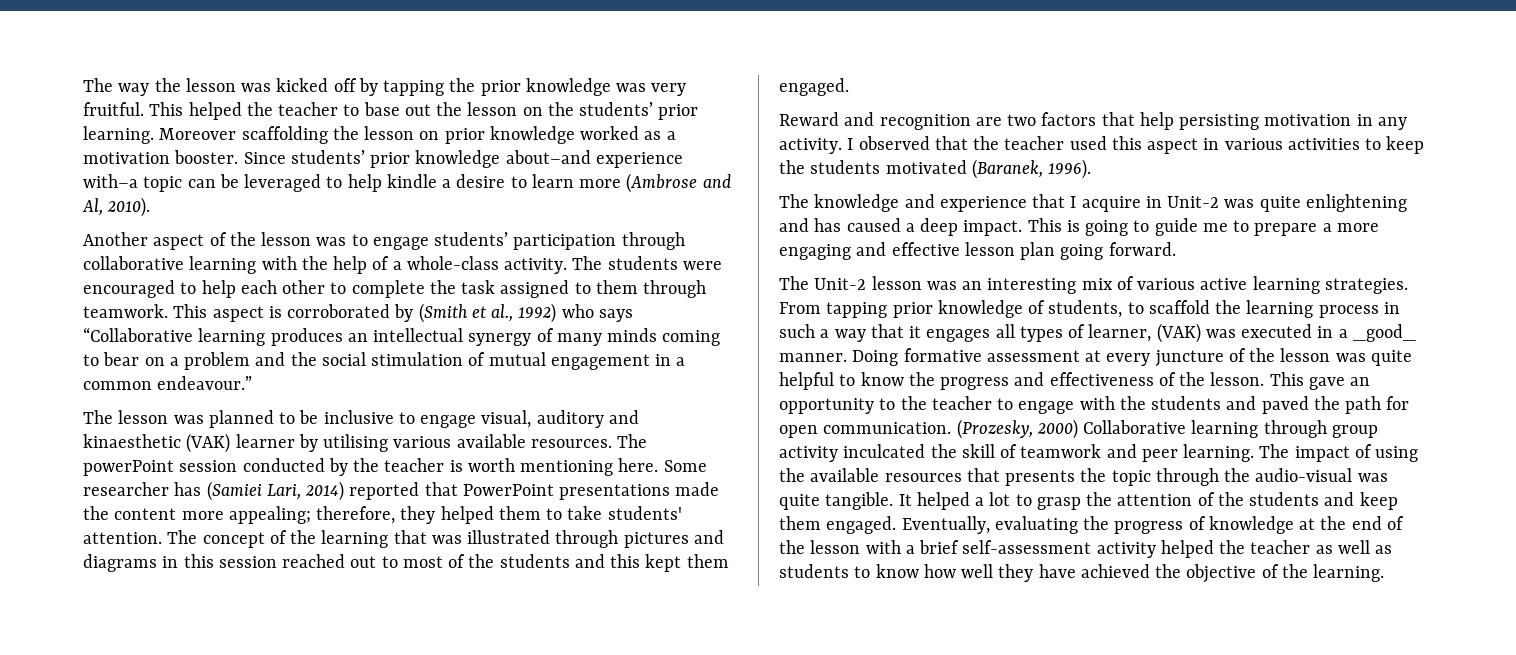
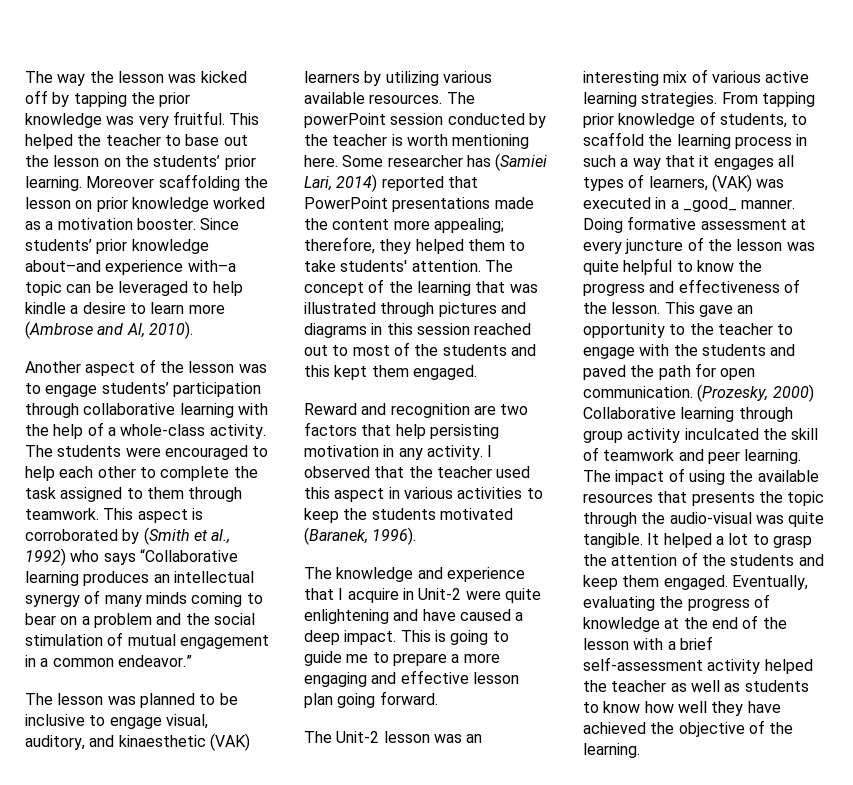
[157,376,253,390] endeavour.” -> [117,655,192,667] endeavor.”
[536,410,604,428] auditory -> [25,735,85,750] auditory,
[235,434,389,452] learner by utilising -> [304,71,439,86] learners by utilizing
[1224,199,1255,208] was -> [465,590,501,600] were
[814,218,842,232] has -> [422,609,456,621] have
[1088,324,1152,342] learner, -> [648,176,708,191] learners,

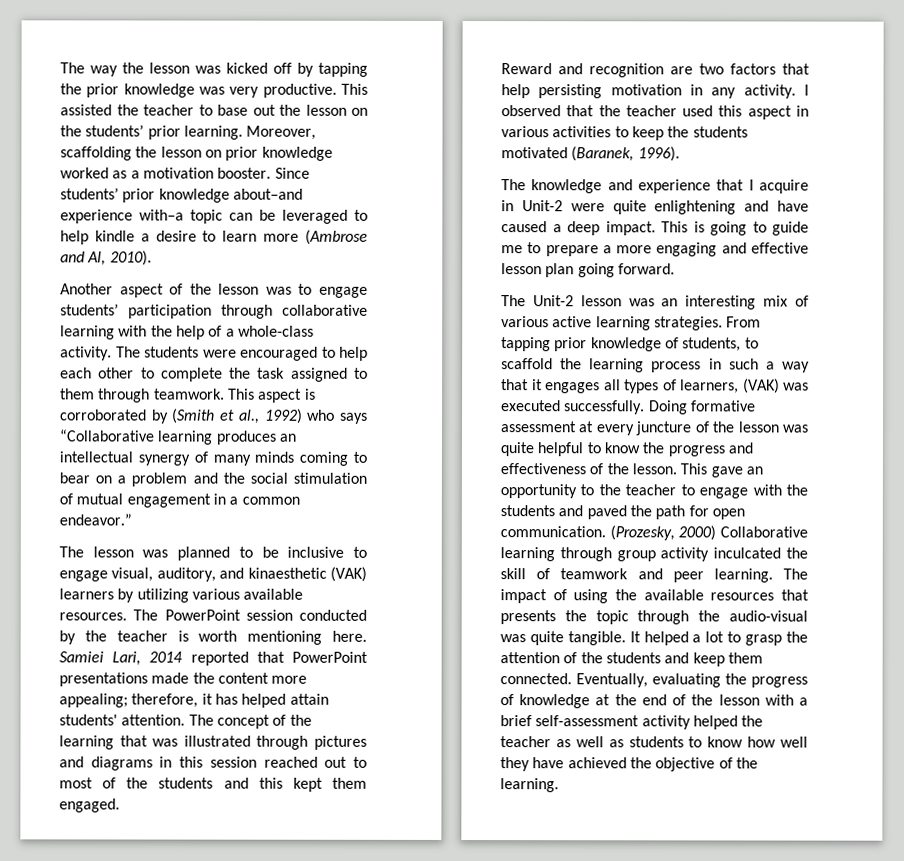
[172,111,260,125] [25,134,73,149] fruitful. This helped -> [262,83,369,98] [60,104,112,116] productive. This assisted
[86,176,155,188] Moreover -> [246,125,317,140] Moreover,
[304,113,386,128] powerPoint -> [164,609,241,621] PowerPoint
[342,153,548,171] [304,174,378,192] Some researcher has (Samiei Lari, 2014) -> [59,651,184,666] Samiei Lari, 2014
[379,239,526,254] [304,260,336,272] they helped them to take -> [201,693,329,708] it has helped attain
[655,197,796,212] in a _good_ manner. -> [564,400,646,415] successfully.
[663,575,728,590] engaged. -> [500,673,572,685] connected.

